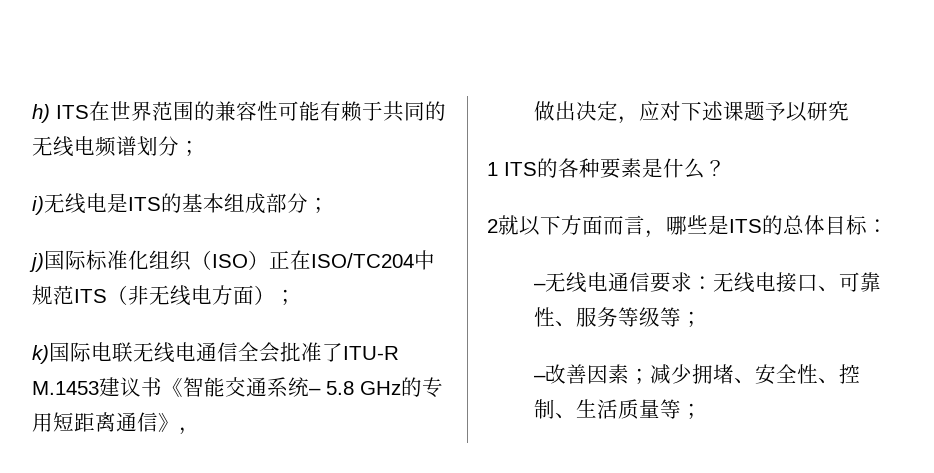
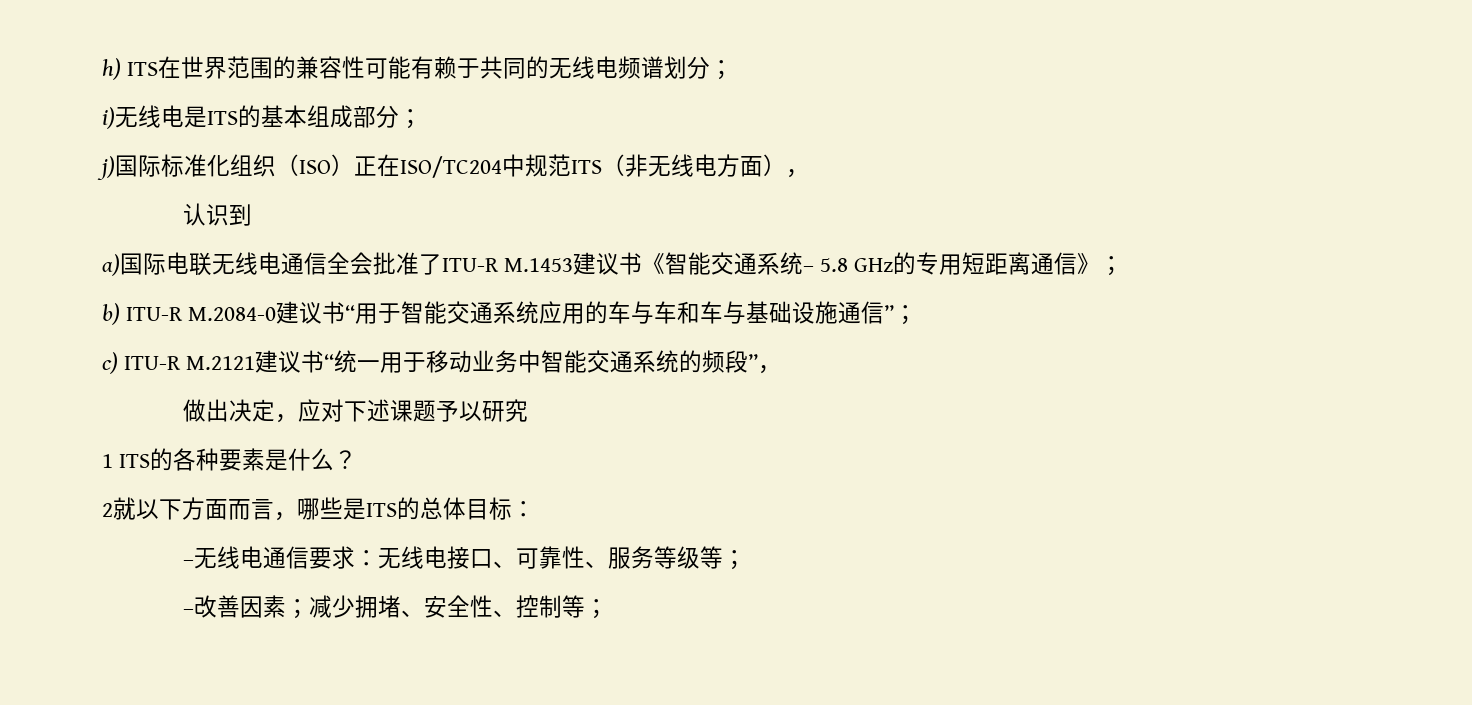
[275,289,296,305] [32,345,49,364] ； // k) -> [786,169,809,178] [183,203,253,226] [102,254,120,276] ， // 认识到 // a)
(179, 422) none -> [1100,256,1124,276] [102,301,918,325] [102,350,759,374] ； // b) ITU-R M.2084-0建议书“用于智能交通系统应用的车与车和车与基础设施通信”； // c) ITU-R M.2121建议书“统一用于移动业务中智能交通系统的频段”
[555,399,661,419] 、生活质量 -> (563, 606) none

